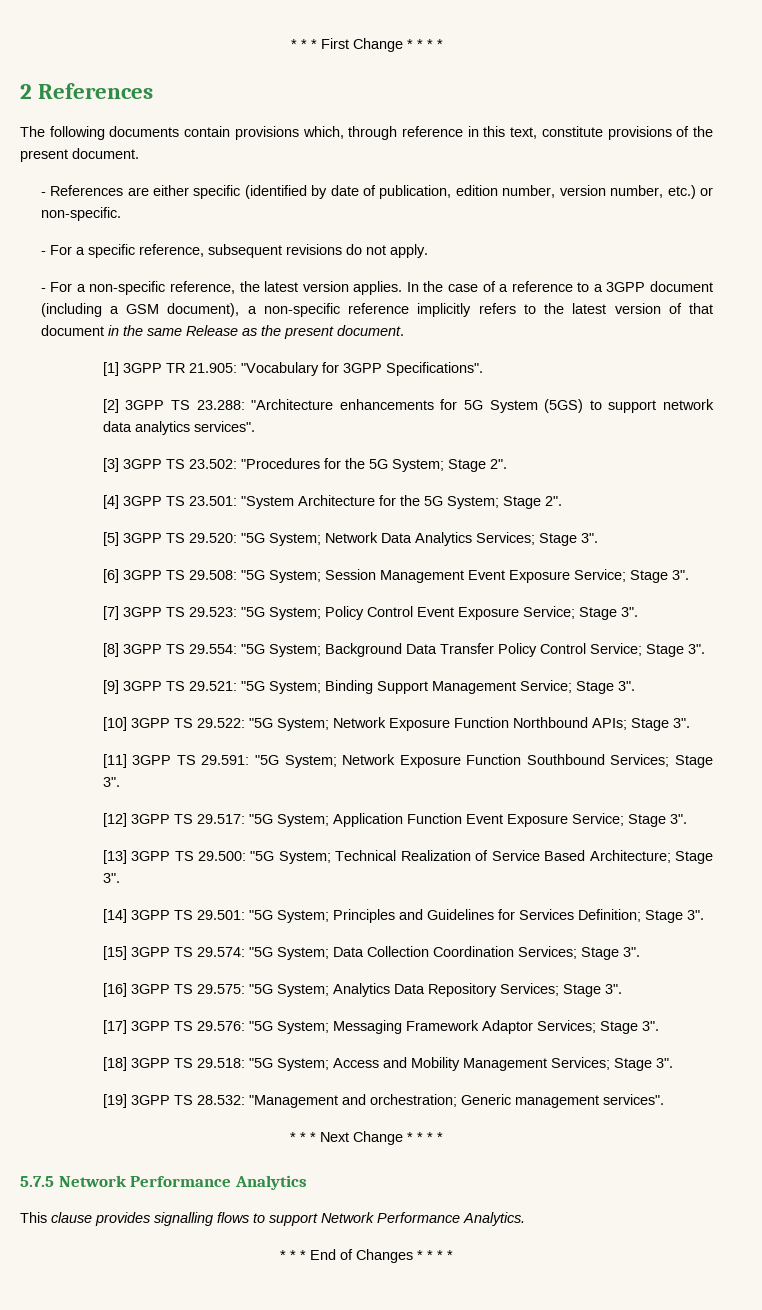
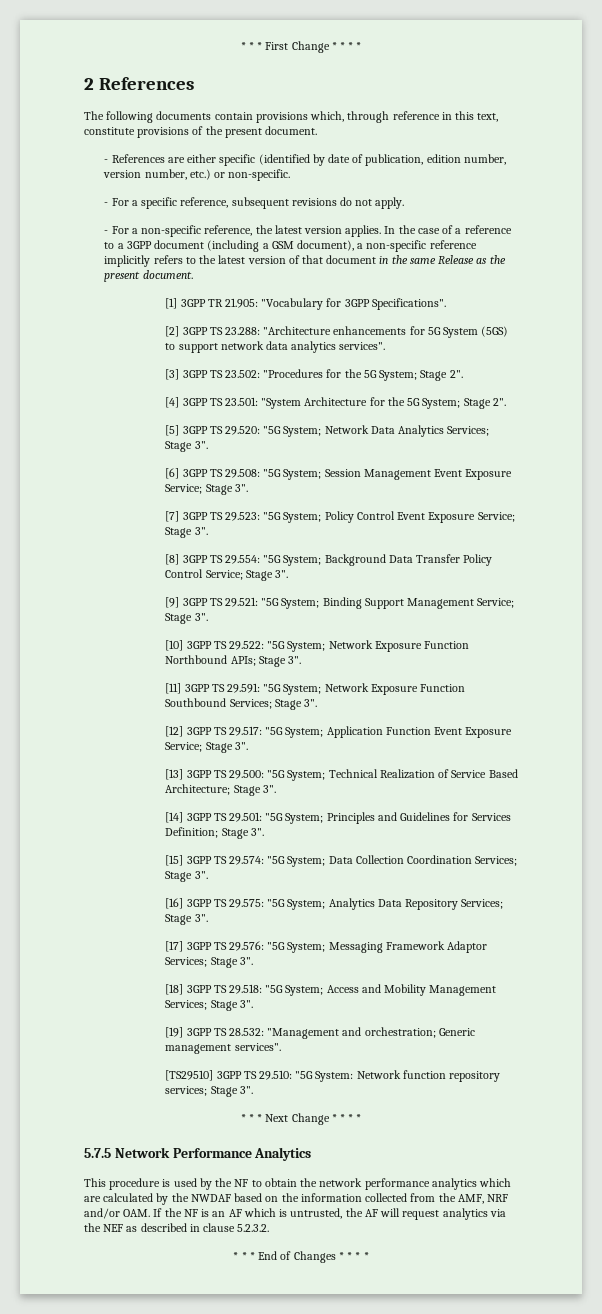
(664, 1099) none -> [165,1070,501,1082] [165,1086,253,1097] // [TS29510] 3GPP TS 29.510: "5G System: Network function repository services; Stage 3".
[51,1212,525,1226] clause provides signalling flows to support Network Performance Analytics. -> [109,1178,512,1190] [84,1193,509,1205] [84,1208,506,1220] [84,1223,270,1232] procedure is used by the NF to obtain the network performance analytics which are calculated by the NWDAF based on the information collected from the AMF, NRF and/or OAM. If the NF is an AF which is untrusted, the AF will request analytics via the NEF as described in clause 5.2.3.2.

